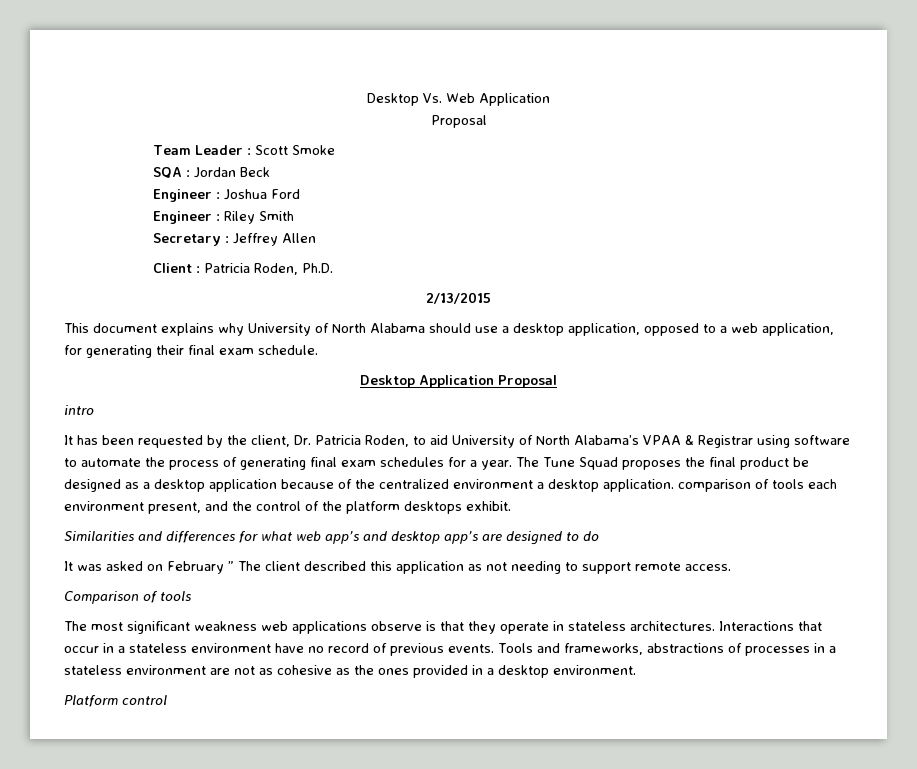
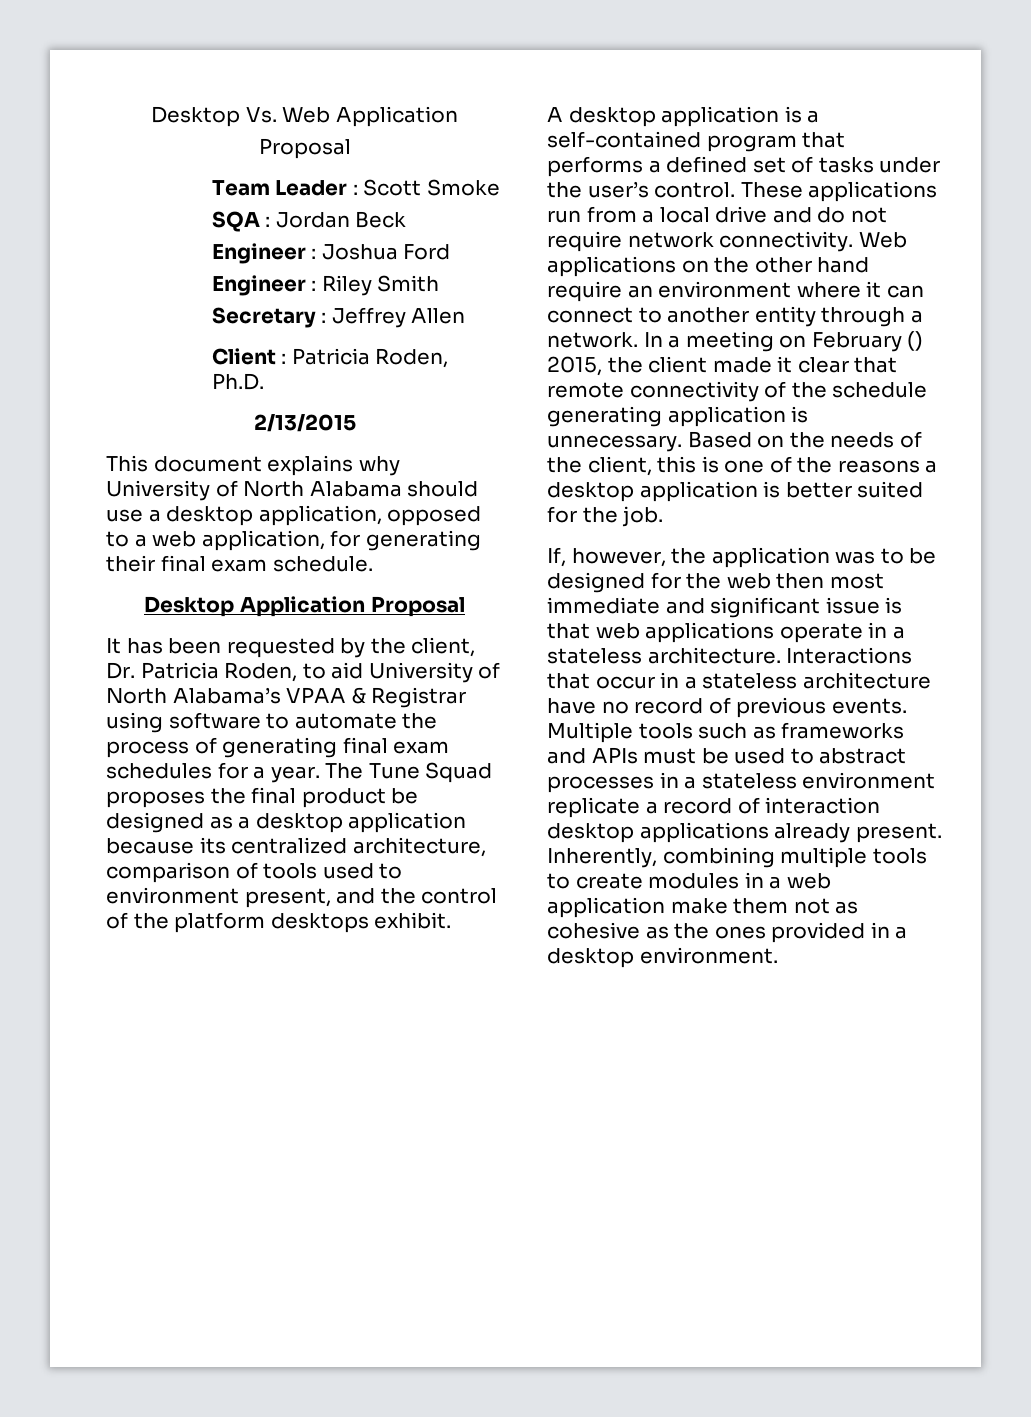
[64,405,94,415] // intro -> (465, 606) none
[338,479,674,492] of the centralized environment a desktop application. -> [199,837,486,857] its centralized architecture,
[808,479,837,489] each -> [322,863,403,879] used to
[64,531,599,545] [64,561,731,574] [64,591,191,604] [64,621,715,634] Similarities and differences for what web app’s and desktop app’s are designed to do // It was asked on February ” The client described this application as not needing to support remote access. // Comparison of tools // The most significant weakness web applications observe is that they operate in stateless architectures. -> [547,106,820,127] [547,131,846,152] [547,156,941,177] [547,181,938,202] [547,206,887,223] [547,231,907,252] [547,256,870,277] [547,281,924,302] [547,306,923,327] [547,331,924,352] [547,356,898,376] [547,381,928,402] [547,406,809,427] [547,431,922,452] [547,456,938,476] [547,481,924,502] [547,506,664,527] [547,547,937,568] [547,572,884,593] [547,597,903,618] [547,622,905,643] [547,647,781,664] A desktop application is a self-contained program that performs a defined set of tasks under the user’s control. These applications run from a local drive and do not require network connectivity. Web applications on the other hand require an environment where it can connect to another entity through a network. In a meeting on February () 2015, the client made it clear that remote connectivity of the schedule generating application is unnecessary. Based on the needs of the client, this is one of the reasons a desktop application is better suited for the job. // If, however, the application was to be designed for the web then most immediate and significant issue is that web applications operate in a stateless architecture.
[191,643,271,653] environment -> [802,672,931,689] architecture
[498,643,742,655] Tools and frameworks, abstractions of -> [547,722,905,743] [547,747,907,764] Multiple tools such as frameworks and APIs must be used to abstract
[210,668,230,675] are -> [547,797,881,818] [547,822,942,843] [547,847,927,868] [547,872,831,889] [547,897,789,918] replicate a record of interaction desktop applications already present. Inherently, combining multiple tools to create modules in a web application make them
[64,695,167,707] // Platform control -> (778, 955) none

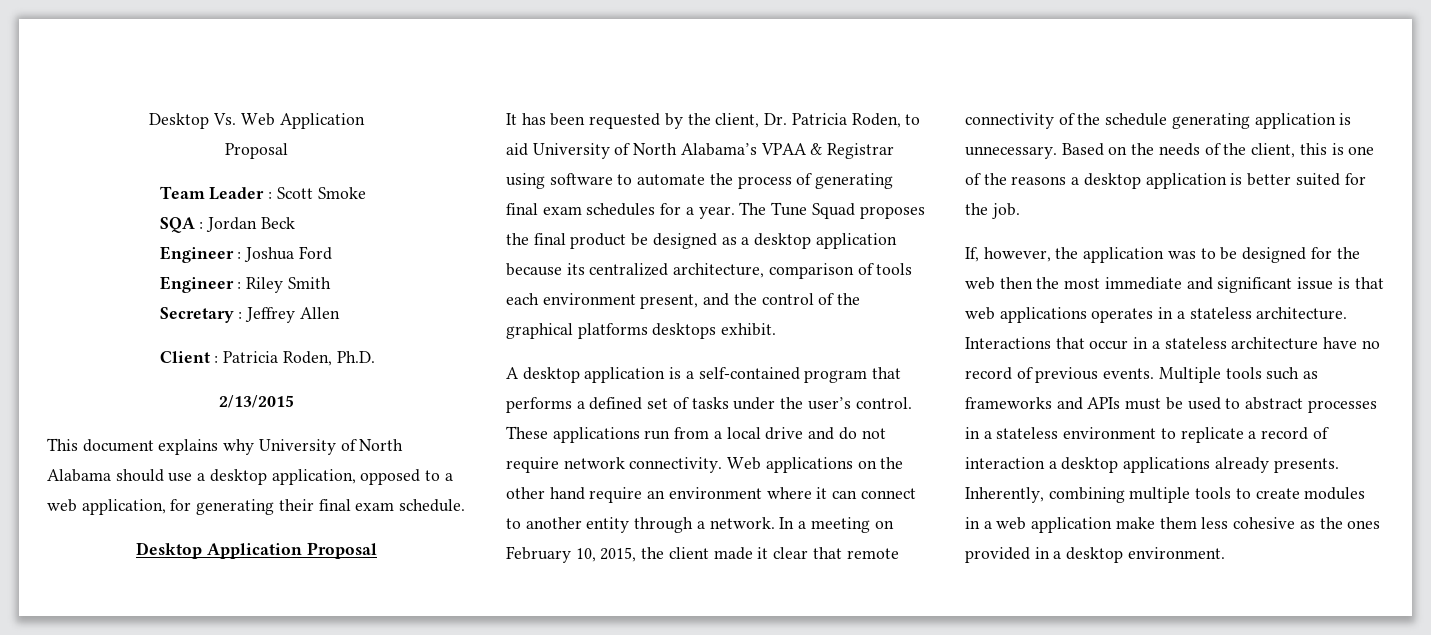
[322,863,403,879] used to -> [506,293,539,305] each
[174,912,266,933] platform -> [506,323,648,339] graphical platforms
[907,331,924,351] () -> [575,548,596,562] 10,
(825, 581) none -> [1036,277,1060,289] the
[779,623,863,643] operate -> [1091,308,1154,323] operates
(936, 780) none -> [1160,428,1176,439] to
(881, 805) none -> [1048,461,1057,469] a
[855,823,942,843] present. -> [1273,458,1339,473] presents.
[793,898,859,914] not as -> [1201,517,1229,529] less

